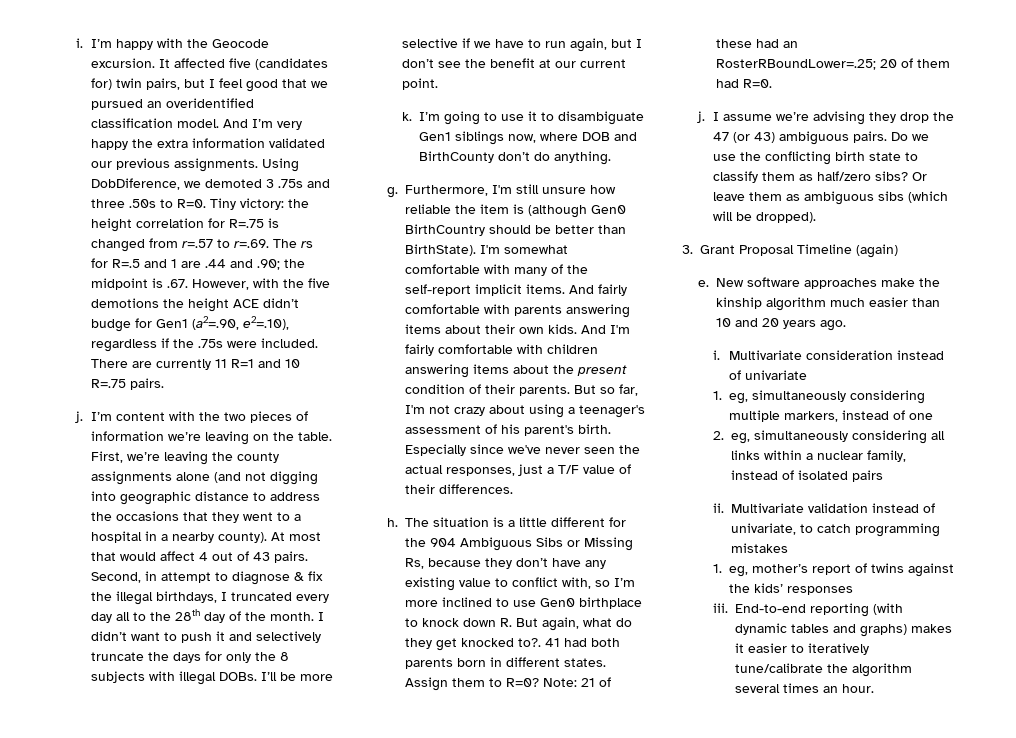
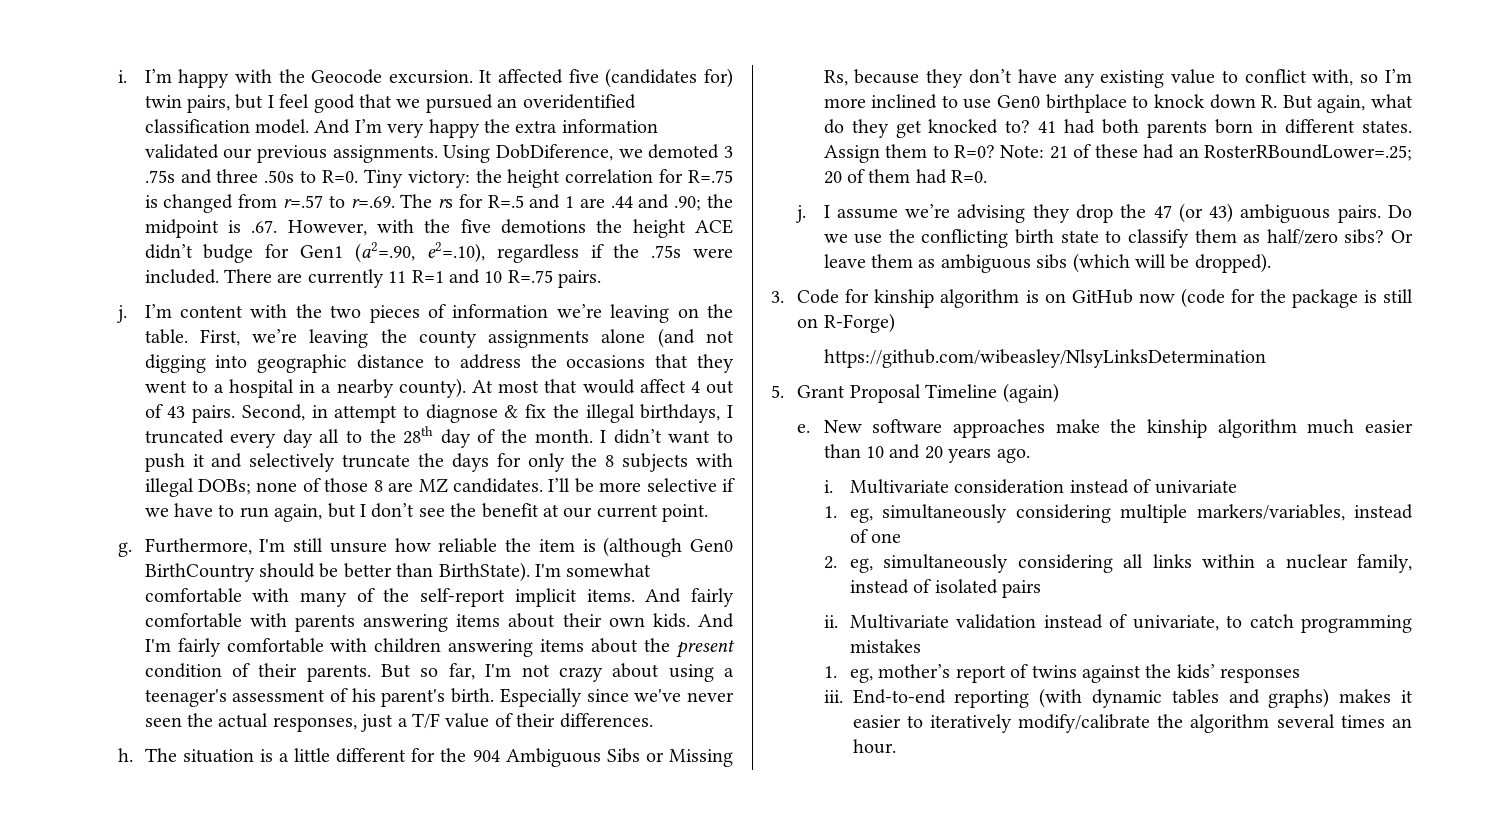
[219,672,258,681] DOBs. -> [198,478,543,495] DOBs; none of those 8 are MZ candidates.
[402,111,645,125] [419,131,638,145] [419,151,612,165] // k. I’m going to use it to disambiguate Gen1 siblings now, where DOB and BirthCounty don’t do anything. -> (709, 513) none
[517,638,541,647] to?. -> [1005,120,1031,133] to?
(693, 249) none -> [797,288,1413,308] [797,313,895,333] [823,349,1266,368] [771,385,784,398] Code for kinship algorithm is on GitHub now (code for the package is still on R-Forge) // https://github.com/wibeasley/NlsyLinksDetermination // 5.
[784,411,839,422] markers, -> [1196,504,1345,521] markers/variables,
[735,663,824,673] tune/calibrate -> [1018,714,1151,733] modify/calibrate

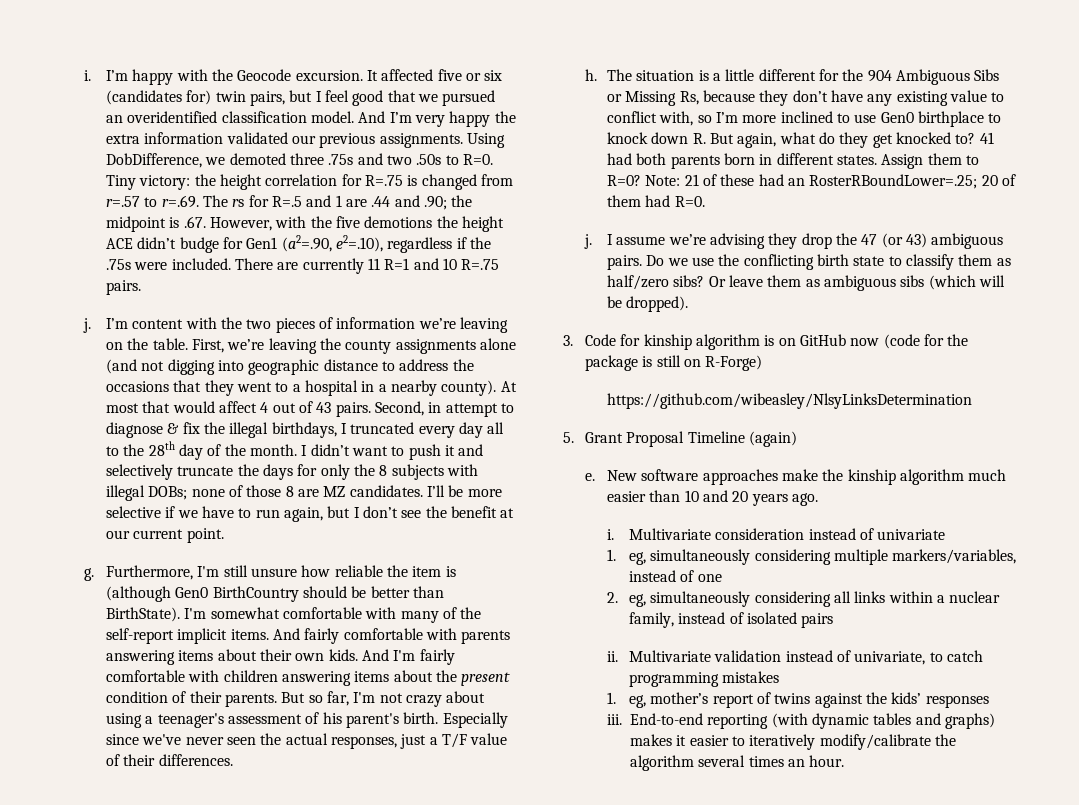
(599, 76) none -> [465,70,503,81] or six
[495,144,613,161] DobDiference, -> [105,153,202,168] DobDifference,
[724,146,733,158] 3 -> [289,153,324,165] three
[216,169,259,183] three -> [386,155,412,165] two

